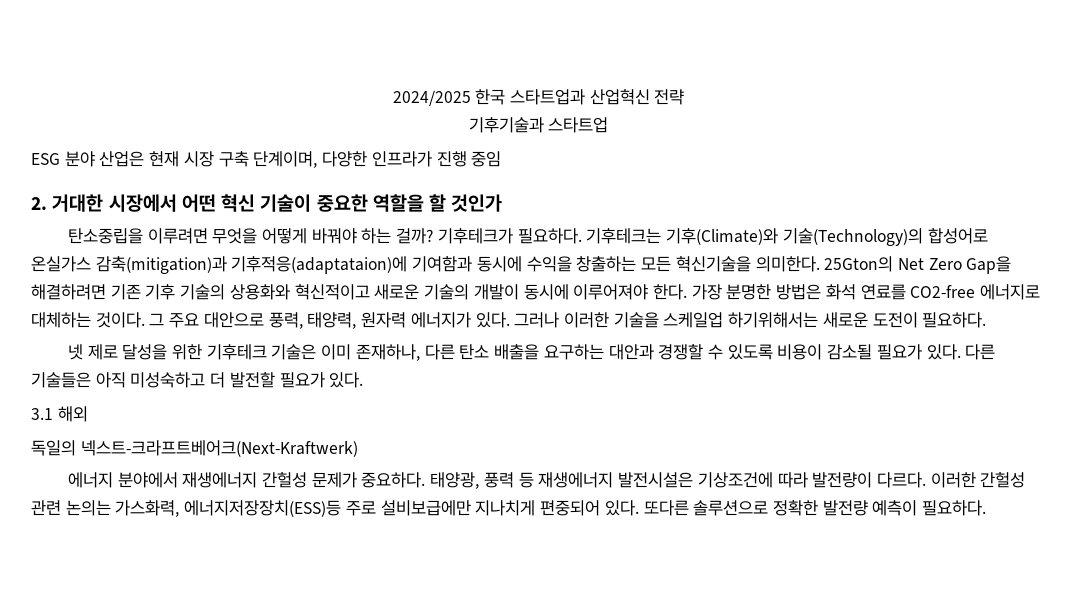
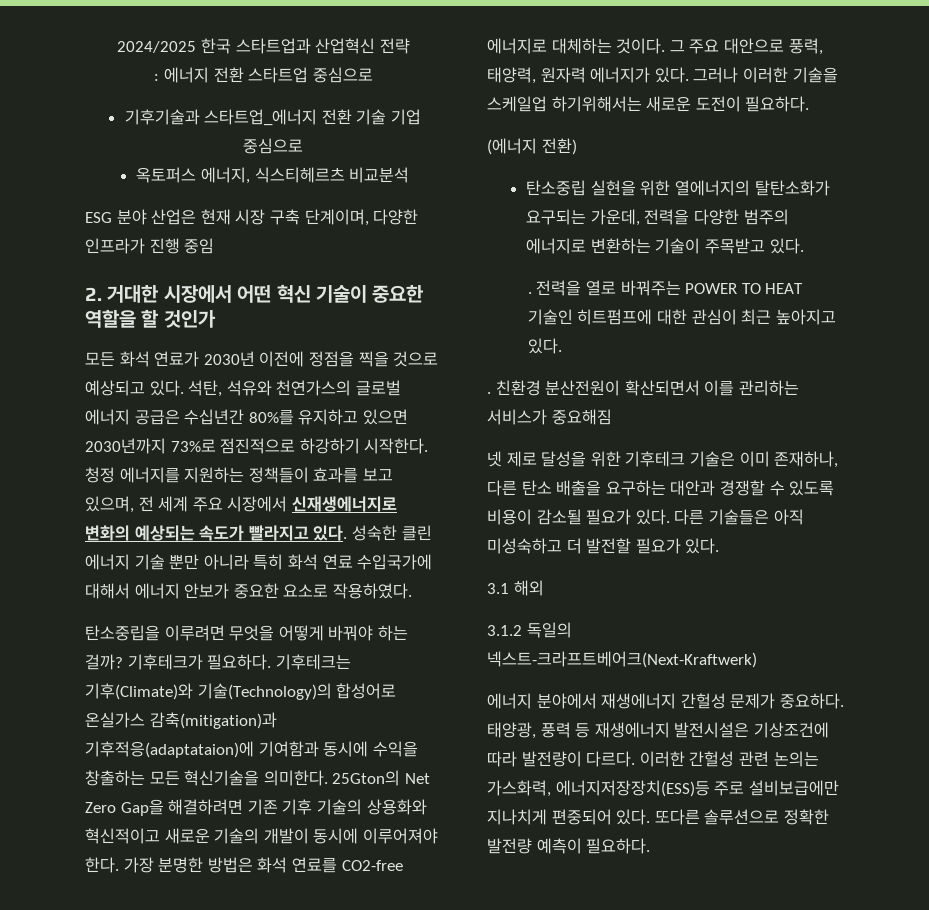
[468,117,609,133] 기후기술과 스타트업 -> [154,67,373,83] [124,109,422,126] [242,138,303,154] [136,167,410,184] : 에너지 전환 스타트업 중심으로 // 기후기술과 스타트업_에너지 전환 기술 기업 중심으로 // 옥토퍼스 에너지, 식스티헤르츠 비교분석
(503, 203) none -> [85,351,439,367] [85,380,401,397] [85,409,408,425] [85,438,429,454] [85,467,393,483] [85,496,397,513] [85,525,432,541] [85,554,433,570] [85,583,412,599] // 모든 화석 연료가 2030년 이전에 정점을 찍을 것으로 예상되고 있다. 석탄, 석유와 천연가스의 글로벌 에너지 공급은 수십년간 80%를 유지하고 있으면 2030년까지 73%로 점진적으로 하강하기 시작한다. 청정 에너지를 지원하는 정책들이 효과를 보고 있으며, 전 세계 주요 시장에서 신재생에너지로 변화의 예상되는 속도가 빨라지고 있다. 성숙한 클린 에너지 기술 뿐만 아니라 특히 화석 연료 수입국가에 대해서 에너지 안보가 중요한 요소로 작용하였다.
(987, 320) none -> [487,138,577,155] [526,180,830,196] [526,209,789,226] [526,238,804,254] [527,280,804,296] [527,309,836,325] [527,338,562,354] [487,380,799,396] [487,409,612,425] // (에너지 전환) // 탄소중립 실현을 위한 열에너지의 탈탄소화가 요구되는 가운데, 전력을 다양한 범주의 에너지로 변환하는 기술이 주목받고 있다. // . 전력을 열로 바꿔주는 POWER TO HEAT 기술인 히트펌프에 대한 관심이 최근 높아지고 있다. // . 친환경 분산전원이 확산되면서 이를 관리하는 서비스가 중요해짐
(88, 414) none -> [487,625,522,636] 3.1.2

